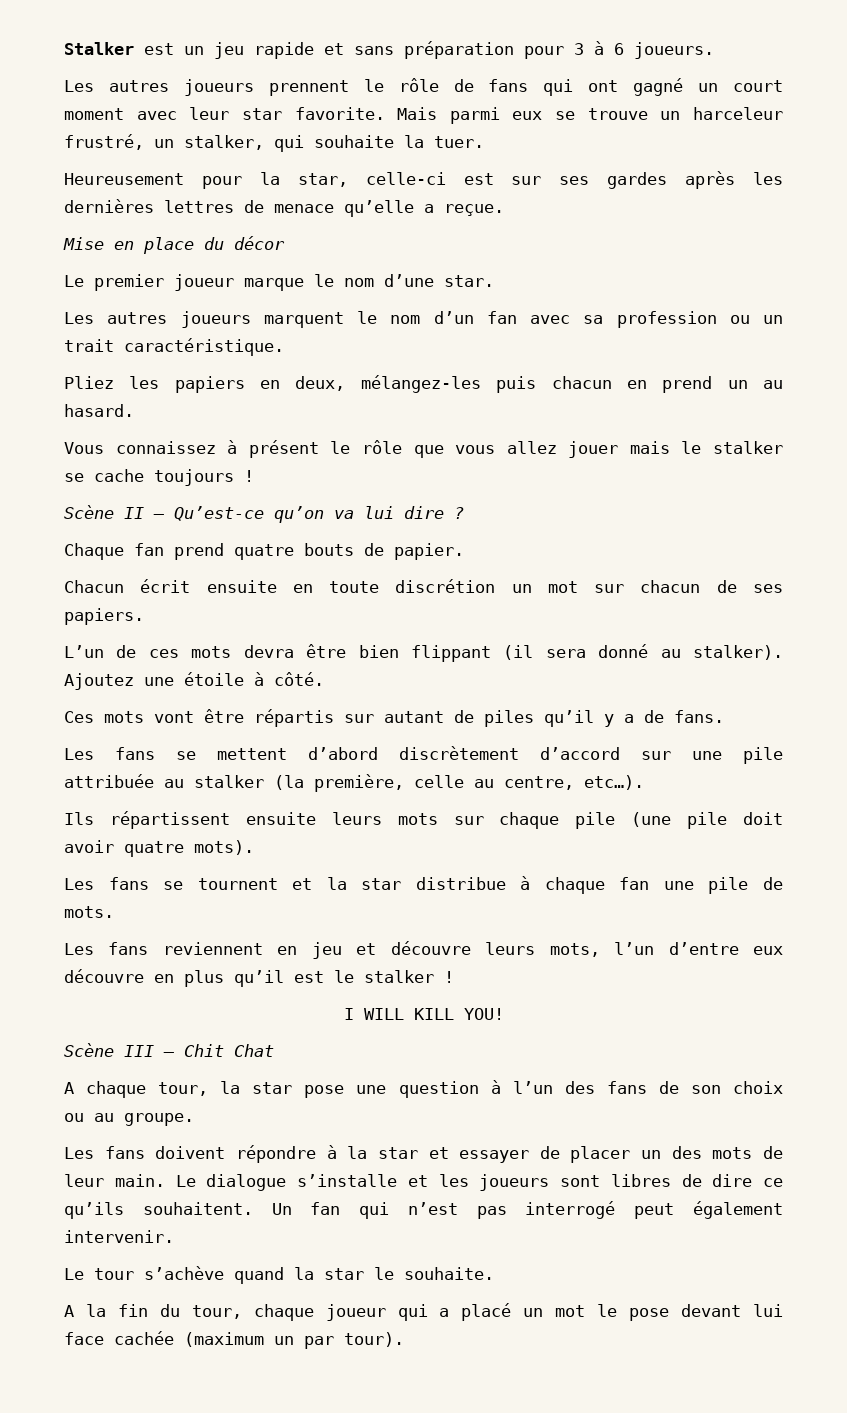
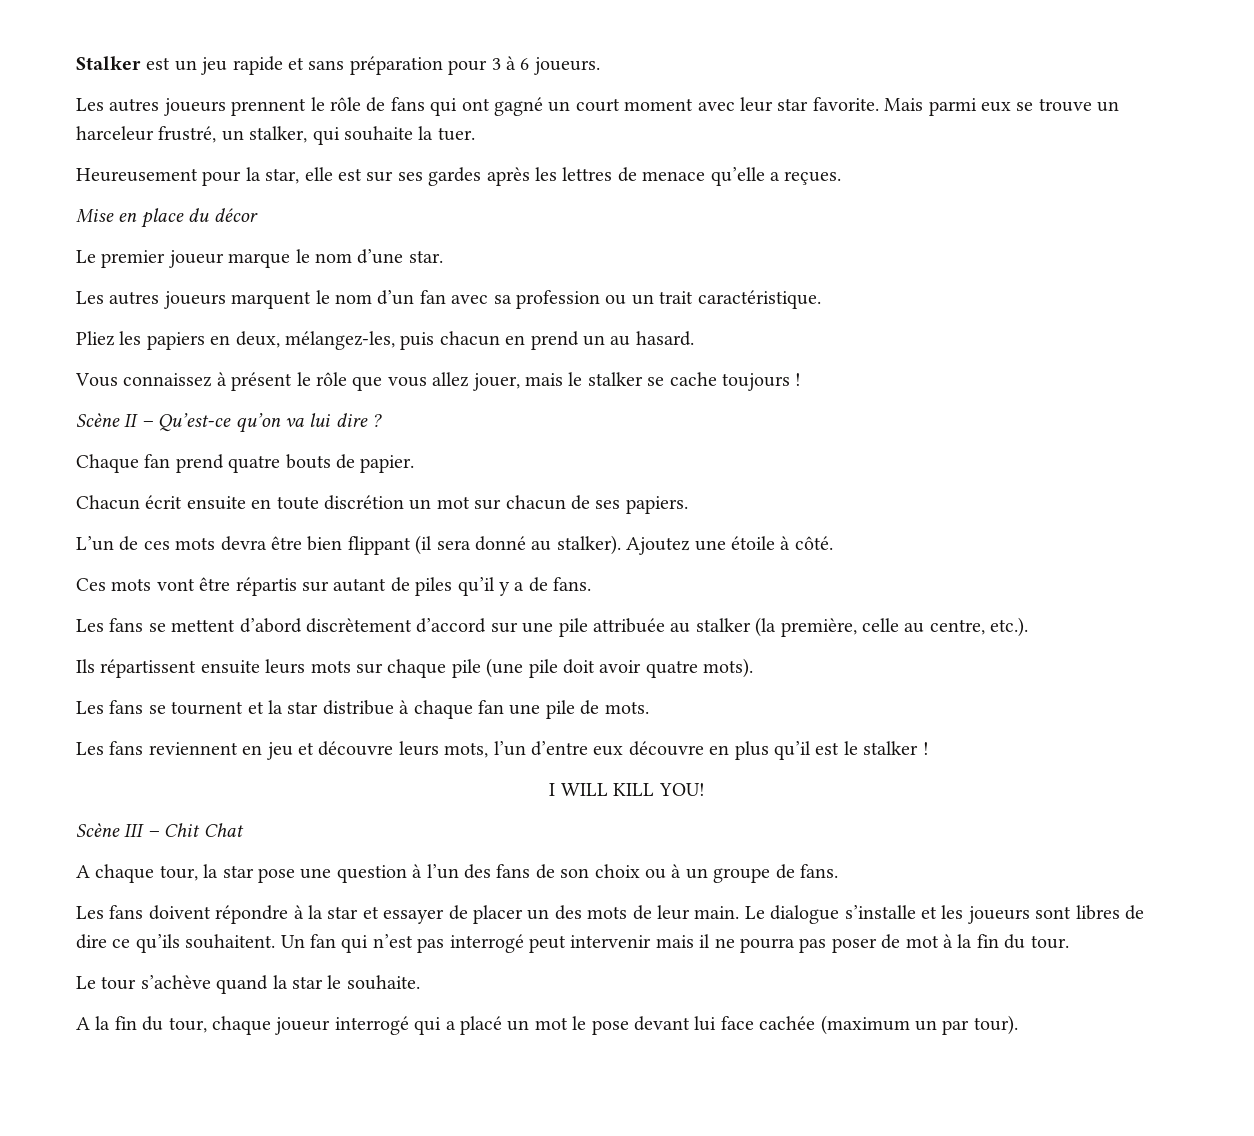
[365,172,446,185] celle-ci -> [304,167,333,181] elle
[64,199,154,213] dernières -> (557, 174) none
[444,204,504,216] reçue. -> [784,171,842,185] reçues.
[360,375,481,393] mélangez-les -> [285,331,395,350] mélangez-les,
[568,441,619,458] jouer -> [472,373,520,391] jouer,
[584,775,644,790] etc…). -> [990,617,1029,637] etc.).
[94,1113,194,1126] au groupe. -> [671,864,838,883] à un groupe de fans.
[693,1201,783,1219] [64,1230,174,1243] également intervenir. -> [570,934,1069,953] intervenir mais il ne pourra pas poser de mot à la fin du tour.
(386, 1312) none -> [334,1016,409,1035] interrogé

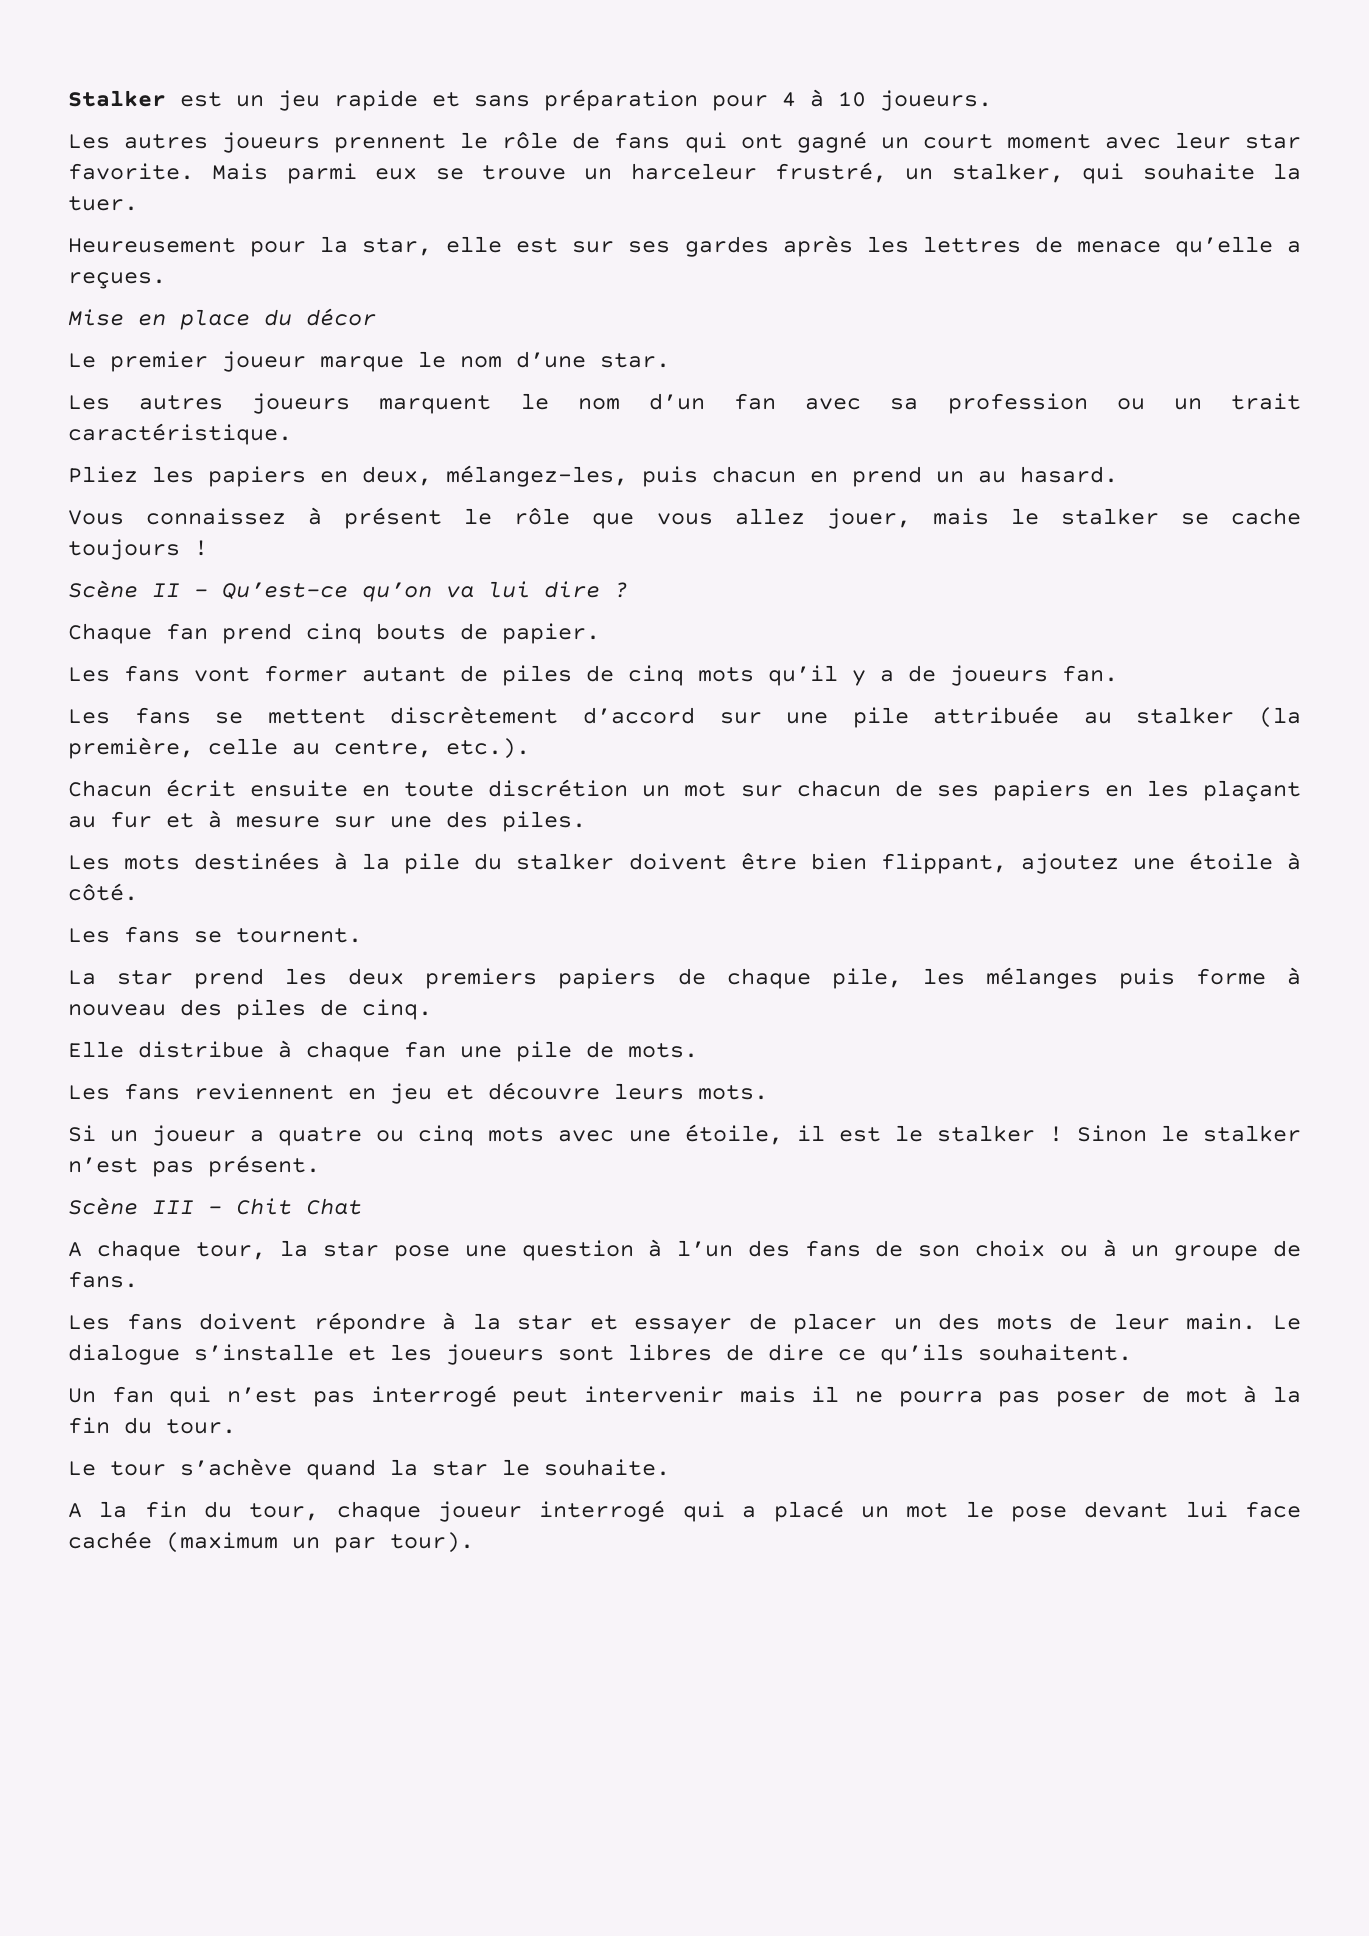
[491,56,530,70] 3 à 6 -> [782,89,866,107] 4 à 10
[228,455,281,473] quatre -> [306,623,362,644] cinq
[76,495,688,514] [76,535,833,555] [76,577,453,596] Chacun écrit ensuite en toute discrétion un mot sur chacun de ses papiers. // L’un de ces mots devra être bien flippant (il sera donné au stalker). Ajoutez une étoile à côté. // Ces mots vont être répartis sur autant de piles -> [68,665,754,686] Les fans vont former autant de piles de cinq mots
[553,577,592,591] fans. -> [950,665,1118,686] joueurs fan.
[239,618,302,633] d’abord -> (366, 716) none
[76,658,754,678] [76,700,319,715] Ils répartissent ensuite leurs mots sur chaque pile (une pile doit avoir quatre mots). // Les fans se tournent et la star -> [68,779,1302,802] [68,810,586,832] [68,852,1301,874] [68,883,138,901] [68,926,362,943] [68,967,1302,989] [68,999,432,1020] [68,1041,124,1058] Chacun écrit ensuite en toute discrétion un mot sur chacun de ses papiers en les plaçant au fur et à mesure sur une des piles. // Les mots destinées à la pile du stalker doivent être bien flippant, ajoutez une étoile à côté. // Les fans se tournent. // La star prend les deux premiers papiers de chaque pile, les mélanges puis forme à nouveau des piles de cinq. // Elle
[444,741,929,760] [549,783,705,796] mots, l’un d’entre eux découvre en plus qu’il est le stalker ! // I WILL KILL YOU! -> [698,1085,768,1100] [68,1124,1301,1146] [68,1155,320,1177] mots. // Si un joueur a quatre ou cinq mots avec une étoile, il est le stalker ! Sinon le stalker n’est pas présent.
(276, 941) none -> (1132, 1352) //

